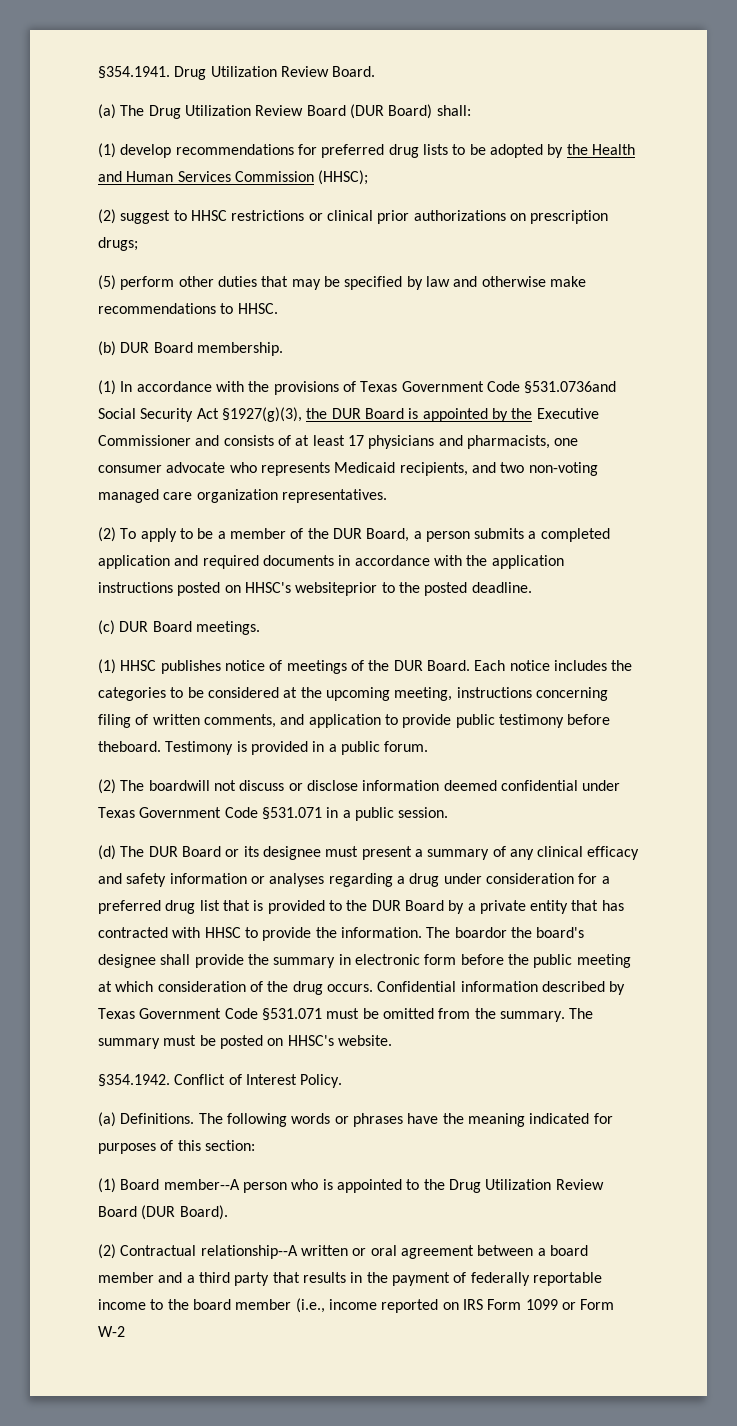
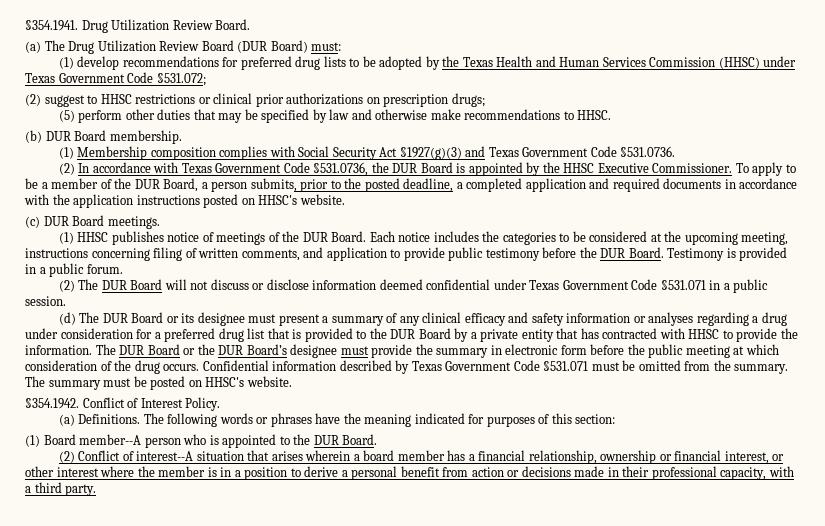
[436,105,471,116] shall: -> [311,42,342,51] must:
(588, 149) none -> [462,57,493,67] Texas
[318,170,369,185] (HHSC); -> [718,56,797,69] [25,72,206,86] (HHSC) under Texas Government Code §531.072;
[120,381,617,395] [98,407,302,422] In accordance with the provisions of Texas Government Code §531.0736and Social Security Act §1927(g)(3), -> [77,146,676,160] [58,162,369,176] Membership composition complies with Social Security Act §1927(g)(3) and Texas Government Code §531.0736. // (2) In accordance with Texas Government Code §531.0736,
[536,408,599,419] [98,435,579,449] [98,462,598,476] [98,489,387,503] [98,527,116,542] Executive Commissioner and consists of at least 17 physicians and pharmacists, one consumer advocate who represents Medicaid recipients, and two non-voting managed care organization representatives. // (2) -> [563,163,733,173] HHSC Executive Commissioner.
[474,528,525,539] submits -> [250,178,454,192] submits, prior to the posted deadline,
[295,582,532,596] websiteprior to the posted deadline. -> [299,194,345,205] website.
[98,741,161,752] theboard. -> [579,247,664,258] the DUR Board.
[148,780,210,791] boardwill -> [101,279,187,290] DUR Board will
[454,927,585,938] [98,954,191,968] boardor the board's designee shall -> [119,344,369,358] DUR Board or the DUR Board’s designee must
[448,1179,604,1193] [98,1205,228,1220] [98,1244,588,1259] [98,1272,602,1286] [98,1298,615,1313] [98,1326,125,1337] Drug Utilization Review Board (DUR Board). // (2) Contractual relationship--A written or oral agreement between a board member and a third party that results in the payment of federally reportable income to the board member (i.e., income reported on IRS Form 1099 or Form W-2 -> [313,434,378,445] [58,450,785,464] [25,466,794,480] [25,482,97,496] DUR Board. // (2) Conflict of interest--A situation that arises wherein a board member has a financial relationship, ownership or financial interest, or other interest where the member is in a position to derive a personal benefit from action or decisions made in their professional capacity, with a third party.

